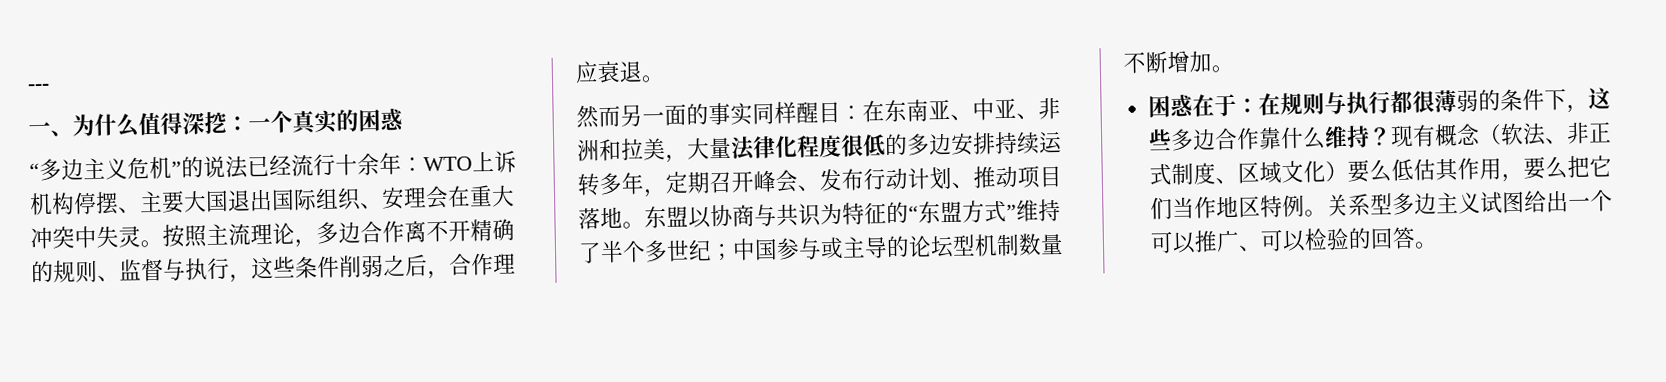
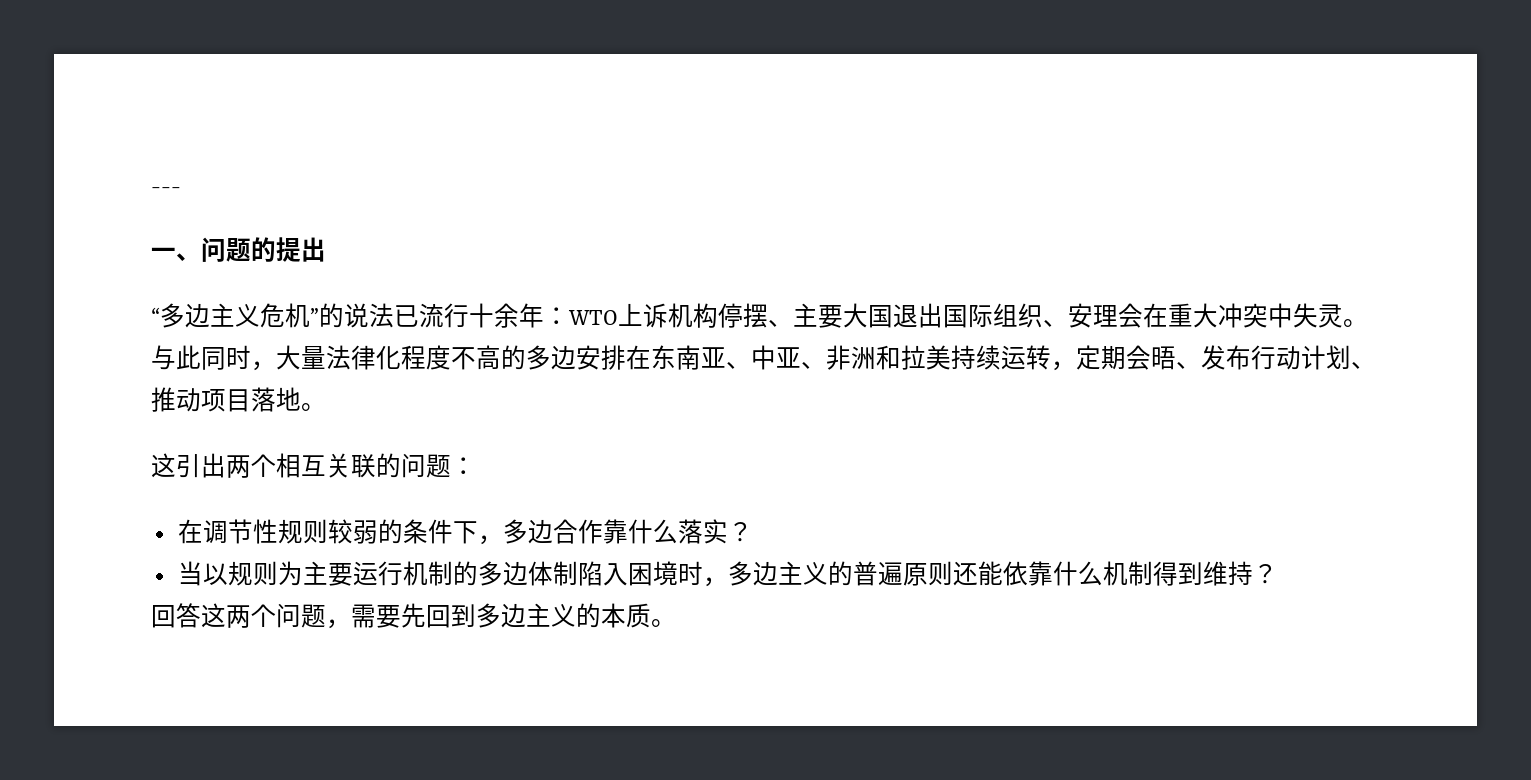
[72,108,404,138] 为什么值得深挖：一个真实的困惑 -> [201,237,326,262] 问题的提出
[269,154,292,176] 经 -> (419, 316) none
[162,218,515,248] [31,253,516,283] [575,60,665,84] [576,101,863,129] 按照主流理论，多边合作离不开精确的规则、监督与执行，这些条件削弱之后，合作理应衰退。 // 然而另一面的事实同样醒目： -> [151,345,626,371] 与此同时，大量法律化程度不高的多边安排
[665,130,1062,163] [577,169,799,198] ，大量法律化程度很低的多边安排持续运转多年，定期召开峰会 -> [951,345,1176,371] 持续运转，定期会晤
[644,198,1061,229] [578,232,1064,264] [1123,50,1234,74] [1147,89,1457,119] 东盟以协商与共识为特征的“东盟方式”维持了半个多世纪；中国参与或主导的论坛型机制数量不断增加。 // 困惑在于：在规则与执行都很薄 -> [151,453,476,478] [177,519,353,544] // 这引出两个相互关联的问题： // 在调节性规则较
[1587,87,1611,110] [1147,129,1172,151] 这些 -> (503, 540) none
[1323,121,1612,149] [1148,155,1612,186] [1149,189,1613,220] [1149,226,1416,255] 维持？现有概念（软法、非正式制度、区域文化）要么低估其作用，要么把它们当作地区特例。关系型多边主义试图给出一个可以推广、可以检验的回答 -> [677,519,753,544] [177,561,1278,587] [151,603,651,629] 落实？ // 当以规则为主要运行机制的多边体制陷入困境时，多边主义的普遍原则还能依靠什么机制得到维持？ // 回答这两个问题，需要先回到多边主义的本质

